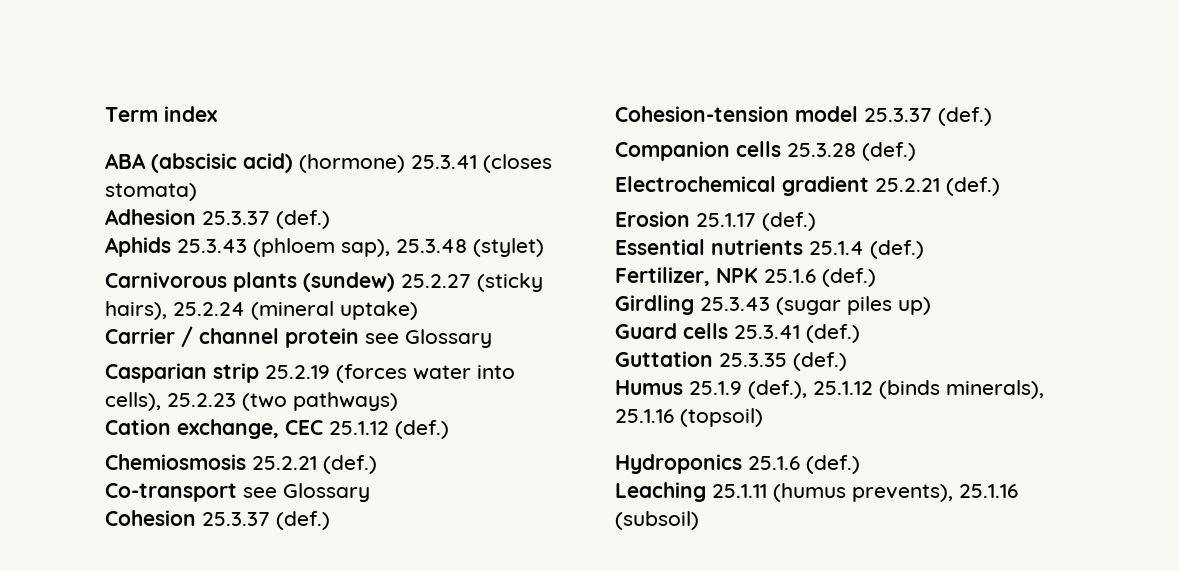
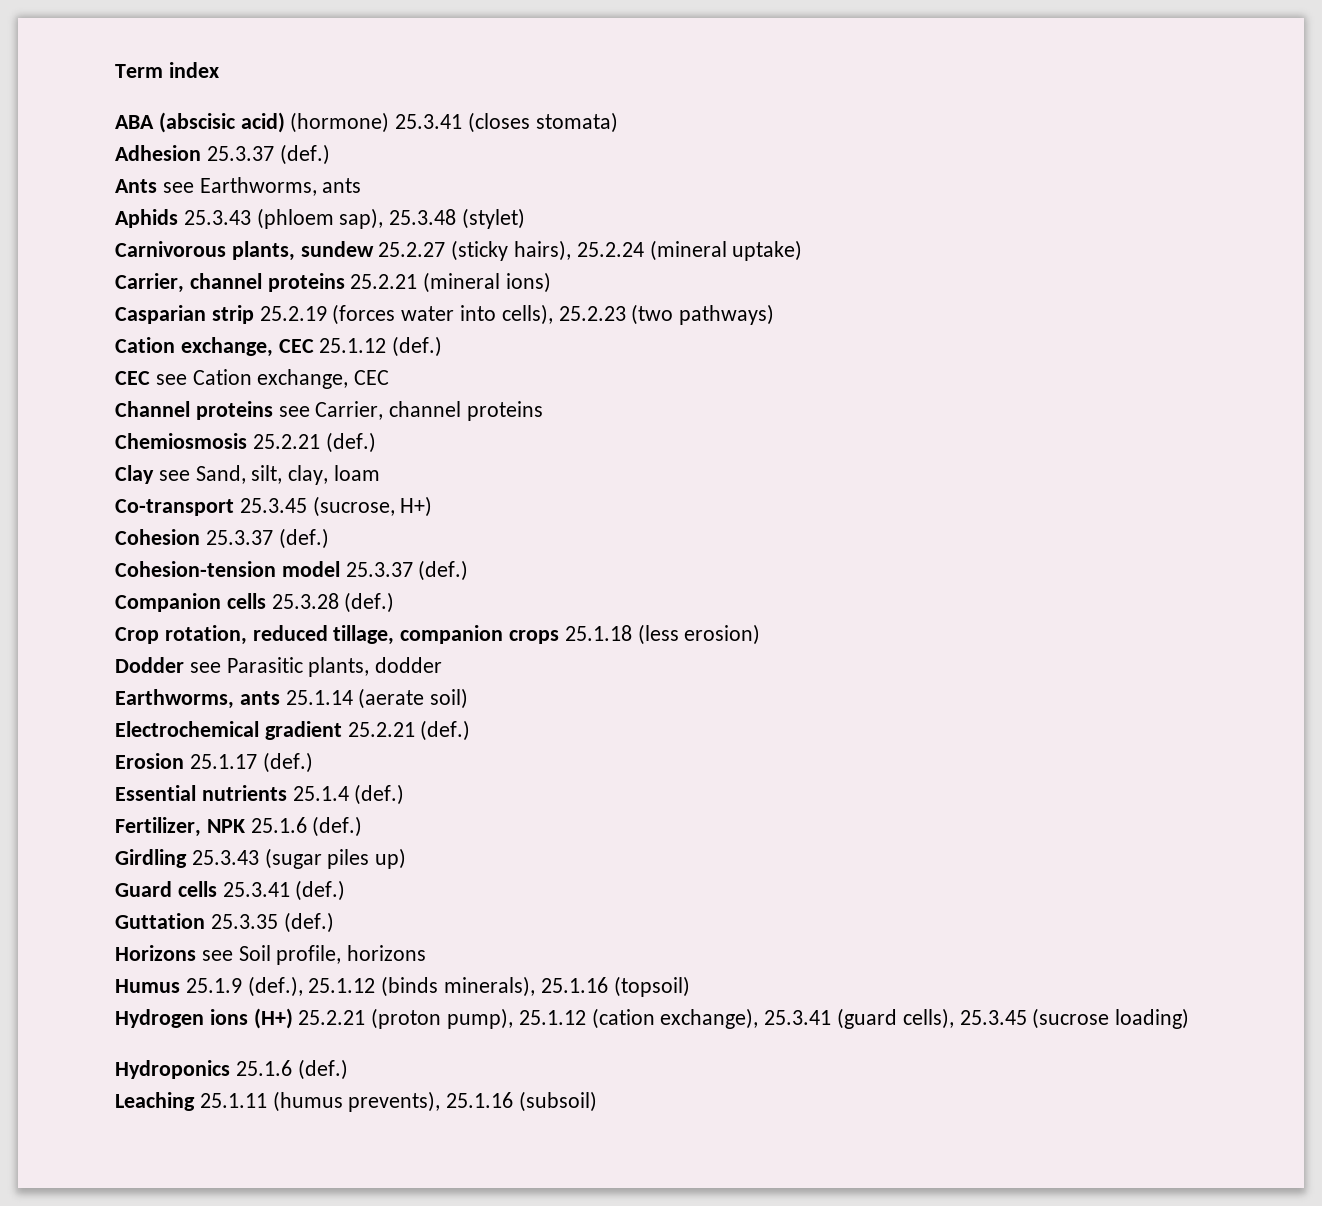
(330, 219) none -> [115,177,362,196] // Ants see Earthworms, ants
[233,272,395,292] plants (sundew) -> [231,241,374,261] plants, sundew
[105,326,492,348] Carrier / channel protein see Glossary -> [115,272,552,293] Carrier, channel proteins 25.2.21 (mineral ions)
[105,454,377,474] [105,483,370,502] Chemiosmosis 25.2.21 (def.) // Co-transport see Glossary -> [115,369,390,389] [115,401,544,421] [115,432,376,453] [115,465,381,485] [115,496,433,517] CEC see Cation exchange, CEC // Channel proteins see Carrier, channel proteins // Chemiosmosis 25.2.21 (def.) // Clay see Sand, silt, clay, loam // Co-transport 25.3.45 (sucrose, H+)
(916, 151) none -> [115,624,761,645] [115,657,443,677] [115,688,469,709] // Crop rotation, reduced tillage, companion crops 25.1.18 (less erosion) // Dodder see Parasitic plants, dodder // Earthworms, ants 25.1.14 (aerate soil)
(847, 361) none -> [115,945,427,965] // Horizons see Soil profile, horizons
(763, 417) none -> [115,1008,1190,1029] // Hydrogen ions (H+) 25.2.21 (proton pump), 25.1.12 (cation exchange), 25.3.41 (guard cells), 25.3.45 (sucrose loading)

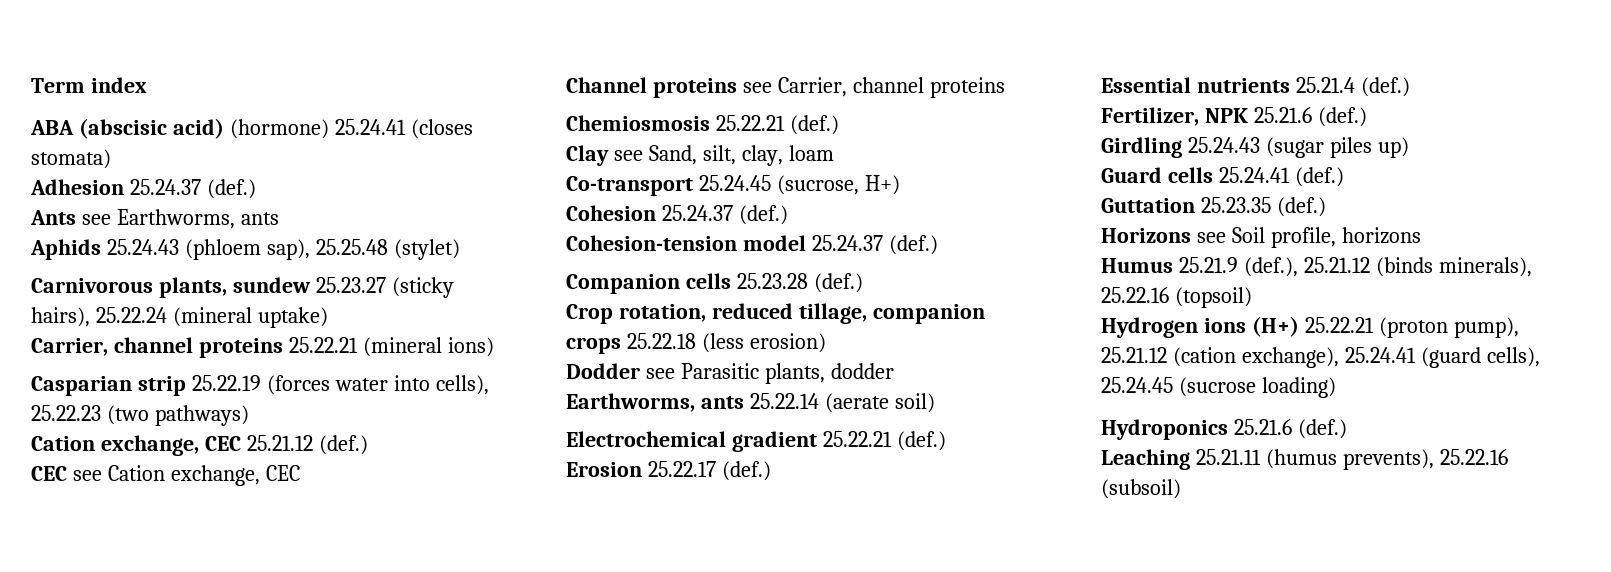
[395,114,463,129] 25.3.41 -> [334,119,406,135] 25.24.41
[206,146,274,161] 25.3.37 -> [129,179,201,195] 25.24.37
[183,210,251,225] 25.3.43 -> [106,239,179,255] 25.24.43
[389,209,457,225] 25.3.48 -> [315,239,388,255] 25.25.48
[378,242,446,257] 25.2.27 -> [315,277,386,293] 25.23.27
[576,242,644,257] 25.2.24 -> [95,307,167,323] 25.22.24
[350,274,418,289] 25.2.21 -> [288,337,358,353] 25.22.21
[259,306,327,321] 25.2.19 -> [191,375,261,391] 25.22.19
[558,306,626,321] 25.2.23 -> [31,405,101,421] 25.22.23
[319,338,387,353] 25.1.12 -> [246,435,313,451] 25.21.12
[252,434,320,449] 25.2.21 -> [715,115,785,131] 25.22.21
[239,498,307,513] 25.3.45 -> [698,175,771,191] 25.24.45
[205,530,273,545] 25.3.37 -> [661,205,733,221] 25.24.37
[345,562,413,577] 25.3.37 -> [811,235,883,251] 25.24.37
[271,593,339,609] 25.3.28 -> [736,273,808,289] 25.23.28
[564,625,632,641] 25.1.18 -> [626,333,696,349] 25.22.18
[285,690,353,705] 25.1.14 -> [749,393,819,409] 25.22.14
[347,722,415,737] 25.2.21 -> [822,431,892,447] 25.22.21
[189,754,257,769] 25.1.17 -> [647,461,716,477] 25.22.17
[292,786,349,801] 25.1.4 -> [1295,77,1355,93] 25.21.4
[250,817,307,833] 25.1.6 -> [1253,107,1312,123] 25.21.6
[191,850,259,865] 25.3.43 -> [1187,137,1260,153] 25.24.43
[222,882,290,897] 25.3.41 -> [1218,167,1290,183] 25.24.41
[210,914,278,929] 25.3.35 -> [1200,197,1271,213] 25.23.35
[185,976,376,997] 25.1.9 (def.), 25.1.12 -> [1178,257,1370,277] 25.21.9 (def.), 25.21.12
[540,977,608,993] 25.1.16 -> [1101,287,1169,303] 25.22.16
[298,1010,366,1025] 25.2.21 -> [1304,317,1374,333] 25.22.21
[518,1010,586,1025] 25.1.12 -> [1101,347,1167,363] 25.21.12
[764,1010,832,1025] 25.3.41 -> [1344,347,1416,363] 25.24.41
[959,1010,1027,1025] 25.3.45 -> [1101,377,1173,393] 25.24.45
[235,1060,292,1076] 25.1.6 -> [1233,419,1292,435] 25.21.6
[199,1093,267,1108] 25.1.11 -> [1195,449,1261,465] 25.21.11
[446,1092,514,1108] 25.1.16 -> [1439,449,1508,465] 25.22.16

